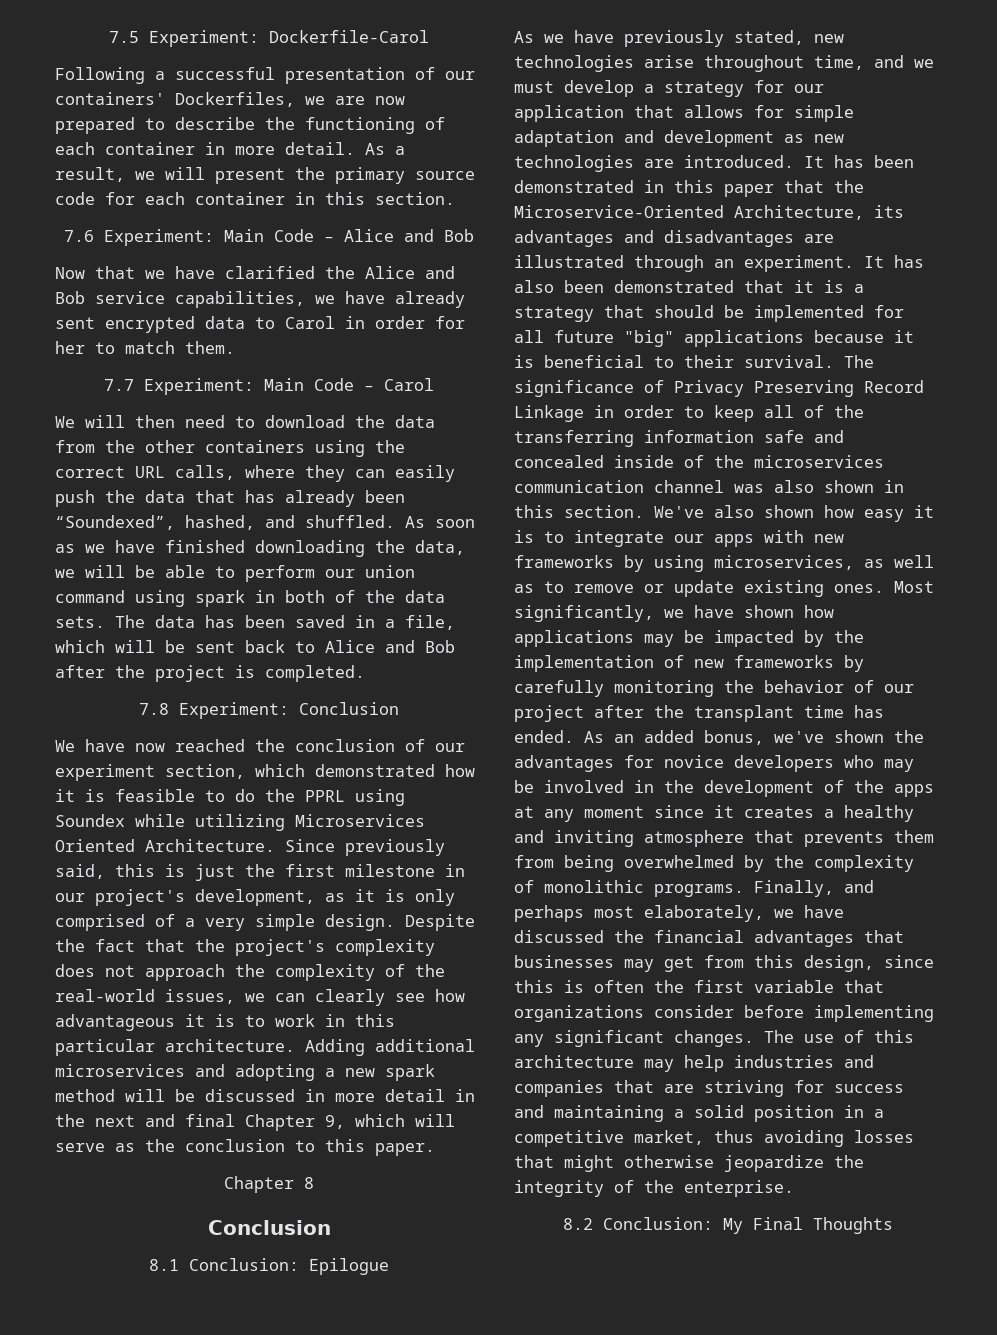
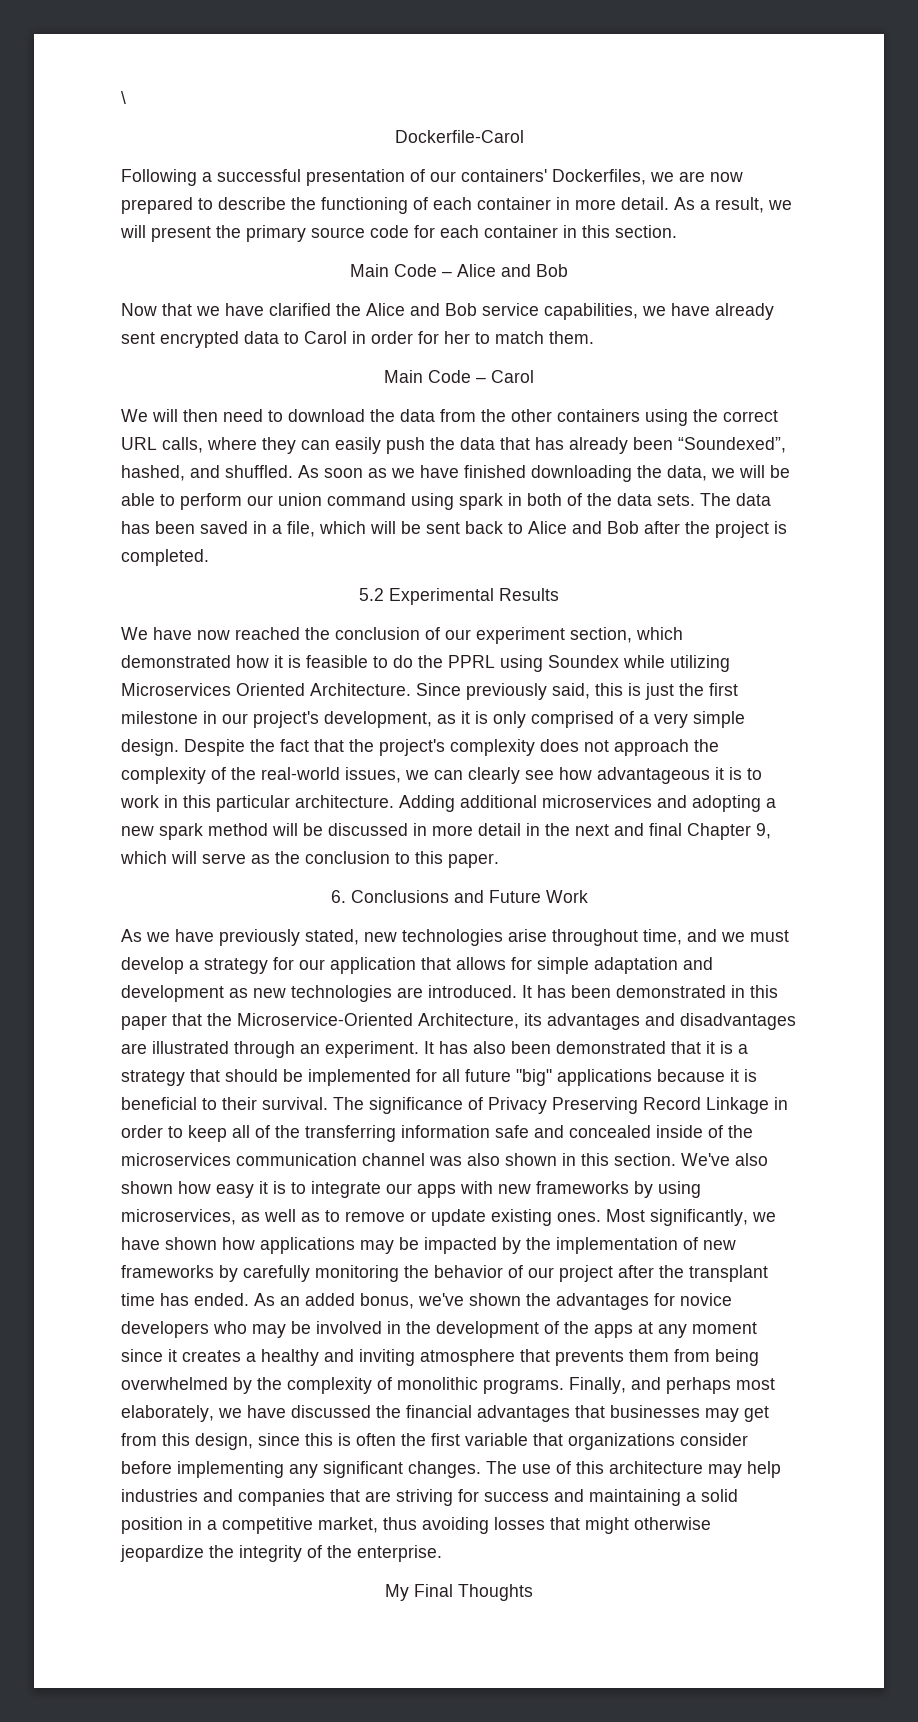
[109,30,259,47] 7.5 Experiment: -> [121,91,126,104] \ //
[64,229,214,246] 7.6 Experiment: -> (677, 231) none
[104,378,254,395] 7.7 Experiment: -> (594, 337) none
[139,702,399,719] 7.8 Experiment: Conclusion -> [359,588,559,605] 5.2 Experimental Results
[224,1176,314,1193] [207,1220,331,1235] [149,1258,389,1275] Chapter 8 // Conclusion // 8.1 Conclusion: Epilogue -> [330,890,588,903] 6. Conclusions and Future Work
[563,1217,713,1230] 8.2 Conclusion: -> (442, 1553) none

